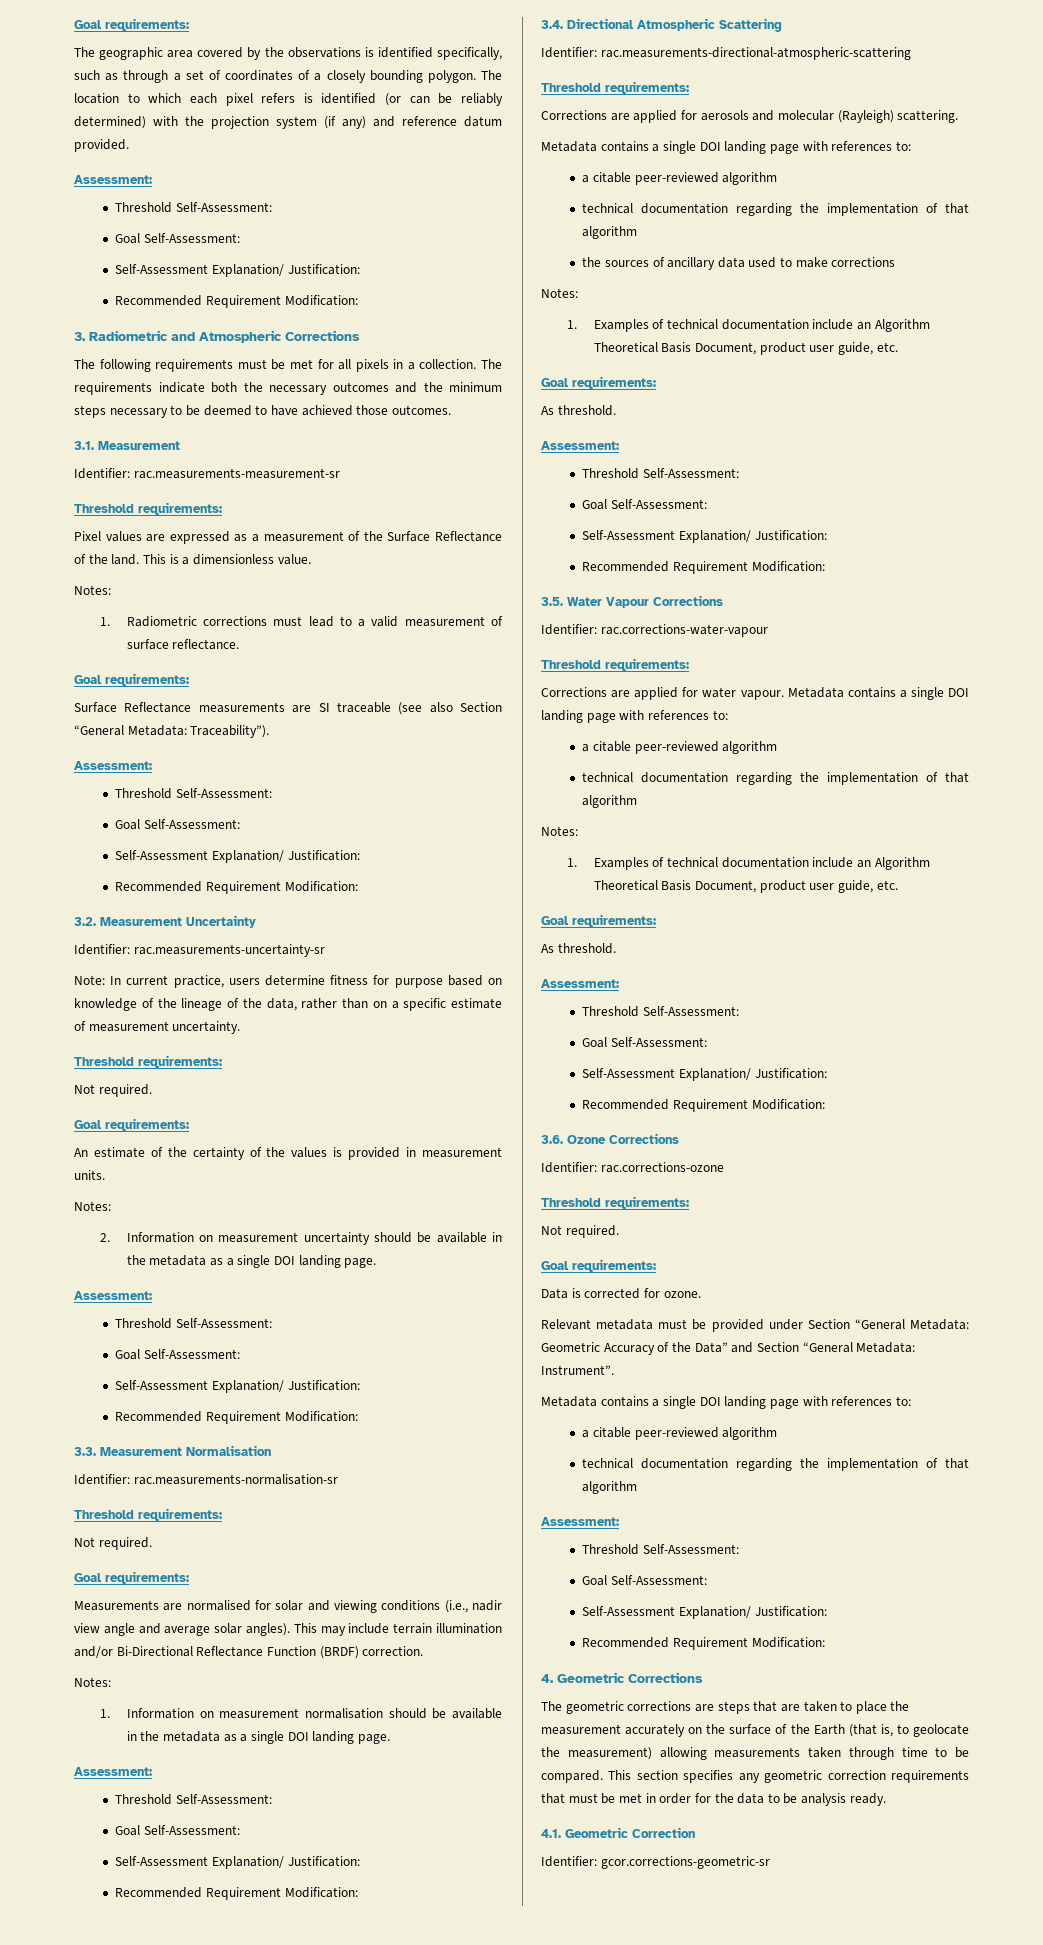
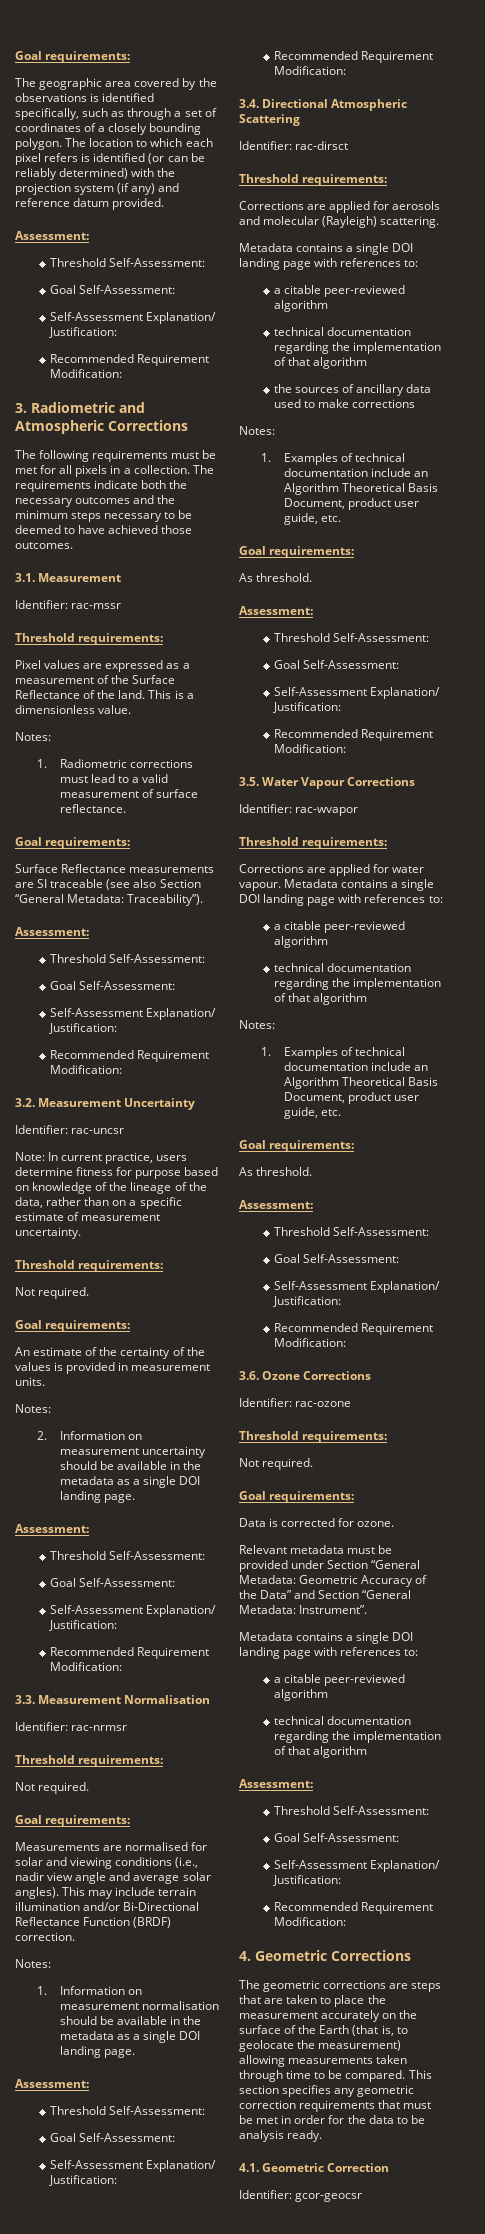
[133,468,340,479] rac.measurements-measurement-sr -> [71,603,122,609] rac-mssr
[133,944,325,957] rac.measurements-uncertainty-sr -> [71,1128,125,1134] rac-uncsr
[133,1474,338,1485] rac.measurements-normalisation-sr -> [71,1725,128,1731] rac-nrmsr
[600,47,911,60] rac.measurements-directional-atmospheric-scattering -> [295,141,349,150] rac-dirsct
[600,624,768,637] rac.corrections-water-vapour -> [295,807,359,816] rac-wvapor
[600,1162,724,1173] rac.corrections-ozone -> [295,1401,352,1407] rac-ozone
[600,1856,770,1869] gcor.corrections-geometric-sr -> [295,2193,363,2202] gcor-geocsr

